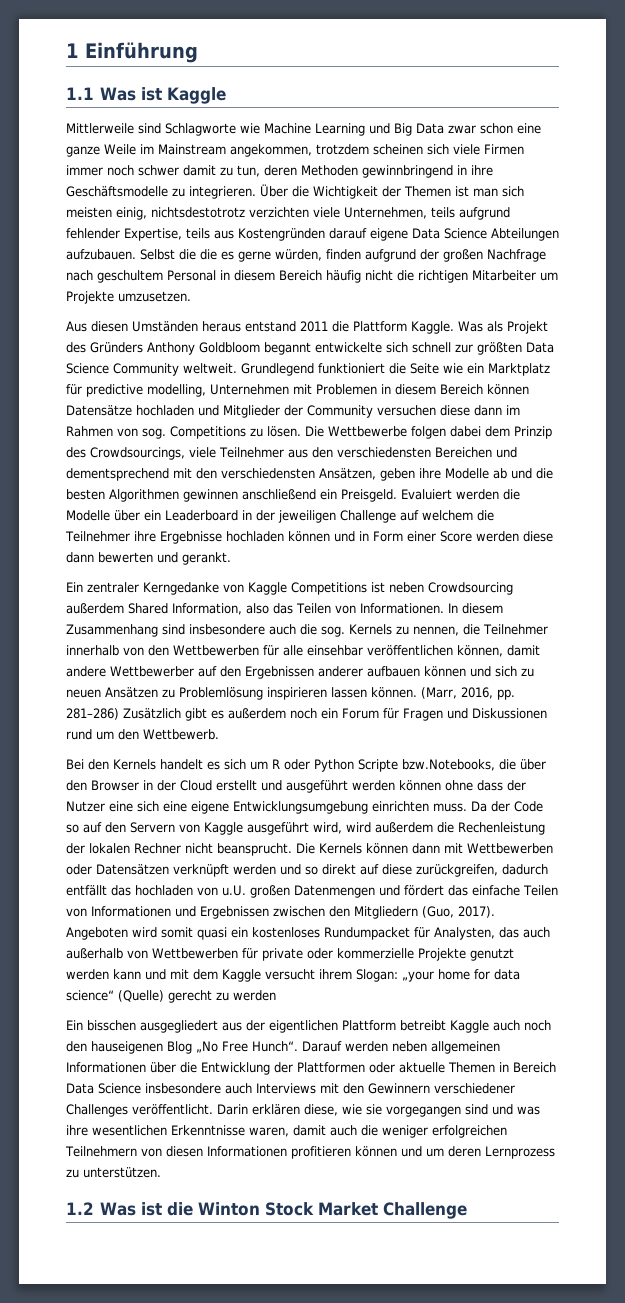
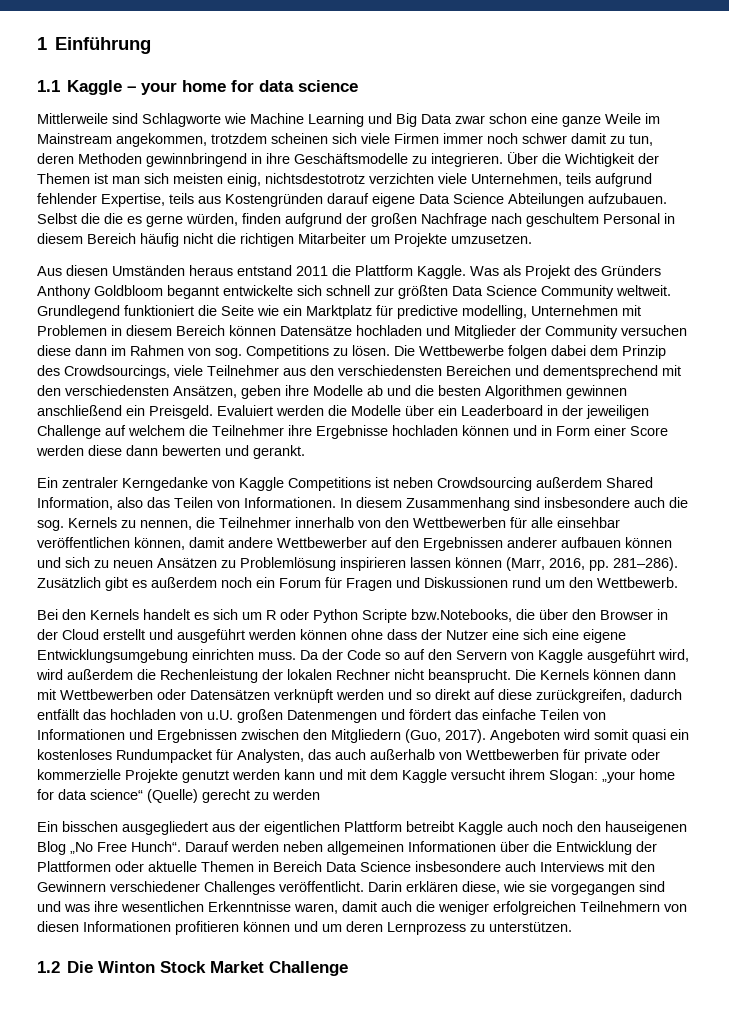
[100,87,227,104] Was ist Kaggle -> [67,80,359,95] Kaggle – your home for data science
[371,687,417,698] können. -> [455,557,502,568] können
[66,708,119,720] 281–286) -> [613,557,678,571] 281–286).
[100,1202,194,1216] Was ist die -> [67,961,94,973] Die

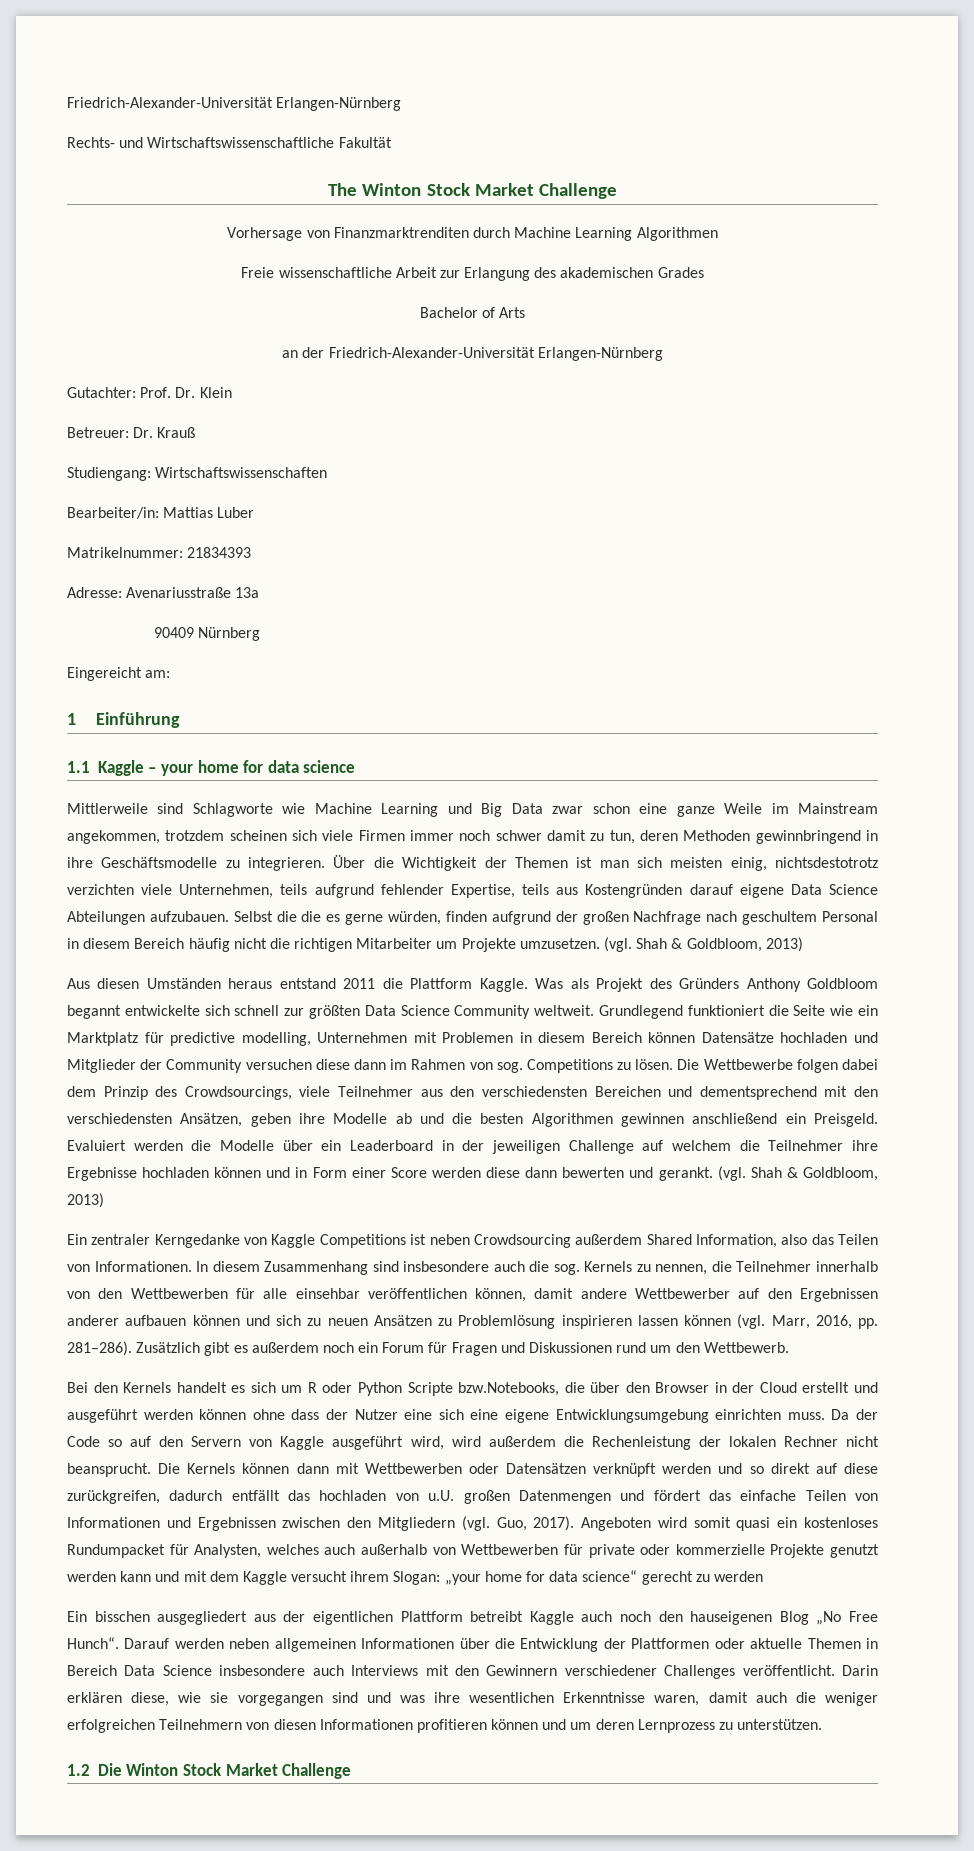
(37, 43) none -> [67,97,402,111] [67,137,392,148] [328,183,617,199] [227,227,718,241] [241,267,704,281] [419,307,526,318] [282,347,663,361] [67,387,232,398] [67,427,196,438] [67,467,328,481] [67,507,255,519] [67,547,252,558] [67,587,260,598] [153,627,260,641] [67,667,171,681] Friedrich-Alexander-Universität Erlangen-Nürnberg // Rechts- und Wirtschaftswissenschaftliche Fakultät // The Winton Stock Market Challenge // Vorhersage von Finanzmarktrenditen durch Machine Learning Algorithmen // Freie wissenschaftliche Arbeit zur Erlangung des akademischen Grades // Bachelor of Arts // an der Friedrich-Alexander-Universität Erlangen-Nürnberg // Gutachter: Prof. Dr. Klein // Betreuer: Dr. Krauß // Studiengang: Wirtschaftswissenschaften // Bearbeiter/in: Mattias Luber // Matrikelnummer: 21834393 // Adresse: Avenariusstraße 13a // 90409 Nürnberg // Eingereicht am: //
(532, 239) none -> [604,937,803,952] (vgl. Shah & Goldbloom, 2013)
(305, 452) none -> [717,1166,879,1181] [67,1193,104,1208] (vgl. Shah & Goldbloom, 2013)
[506,557,545,571] (Marr, -> [737,1314,810,1329] (vgl. Marr,
[405,729,441,743] (Guo, -> [461,1516,527,1531] (vgl. Guo,
[308,749,331,760] das -> [266,1544,319,1555] welches
[147,789,198,803] (Quelle) -> (638, 1576) none

